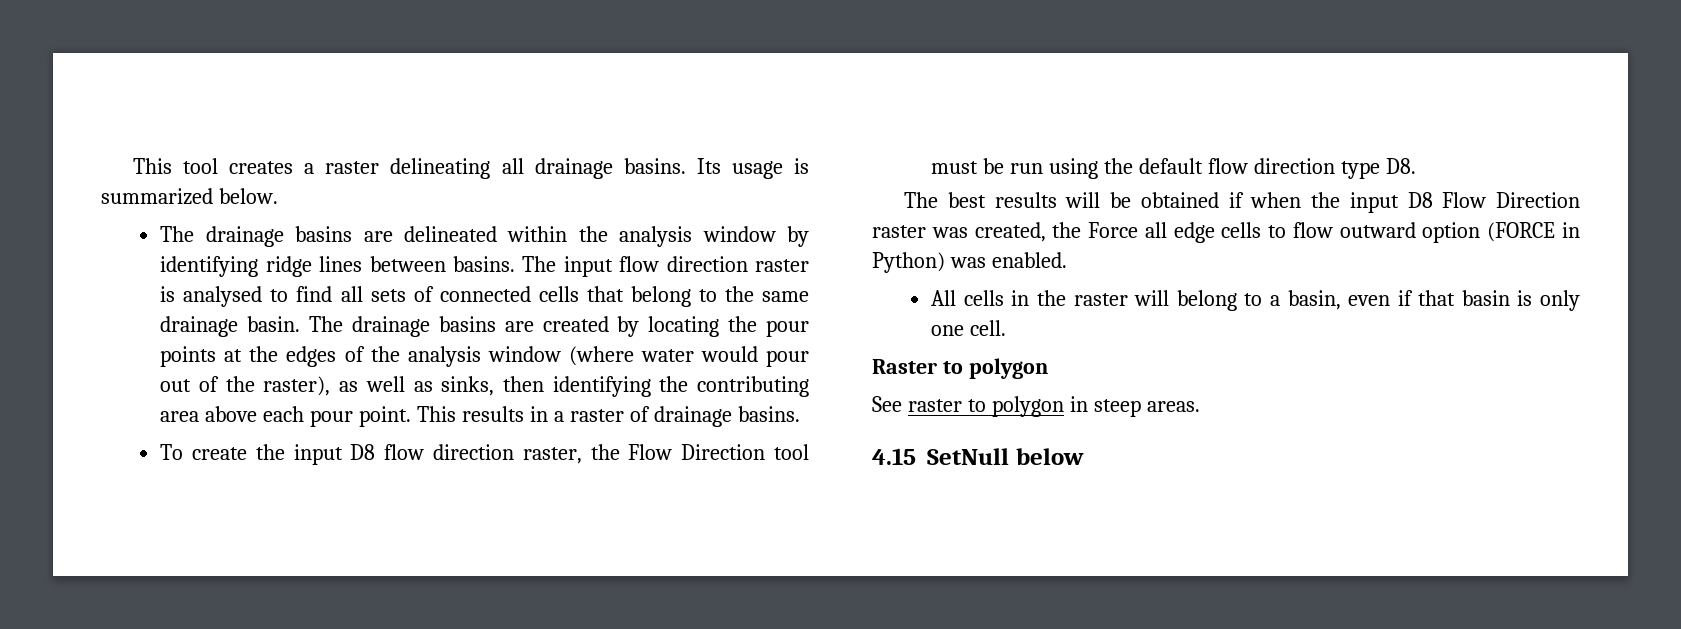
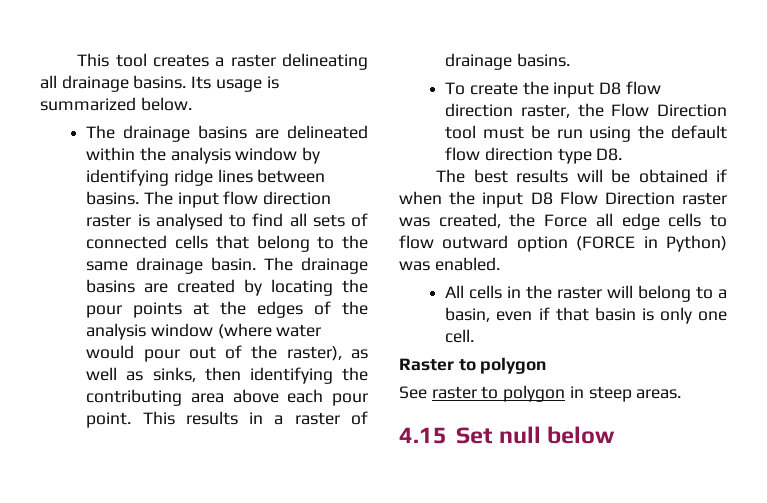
[927,448,1009,465] SetNull -> [455,426,542,444] Set null

